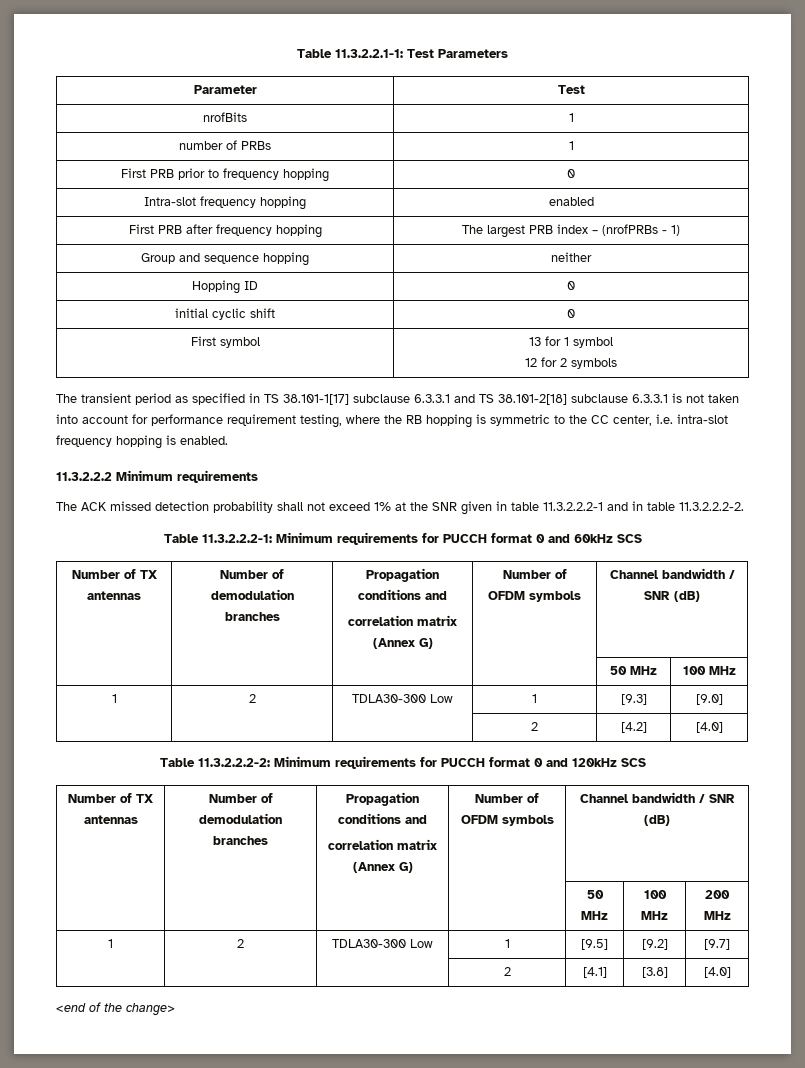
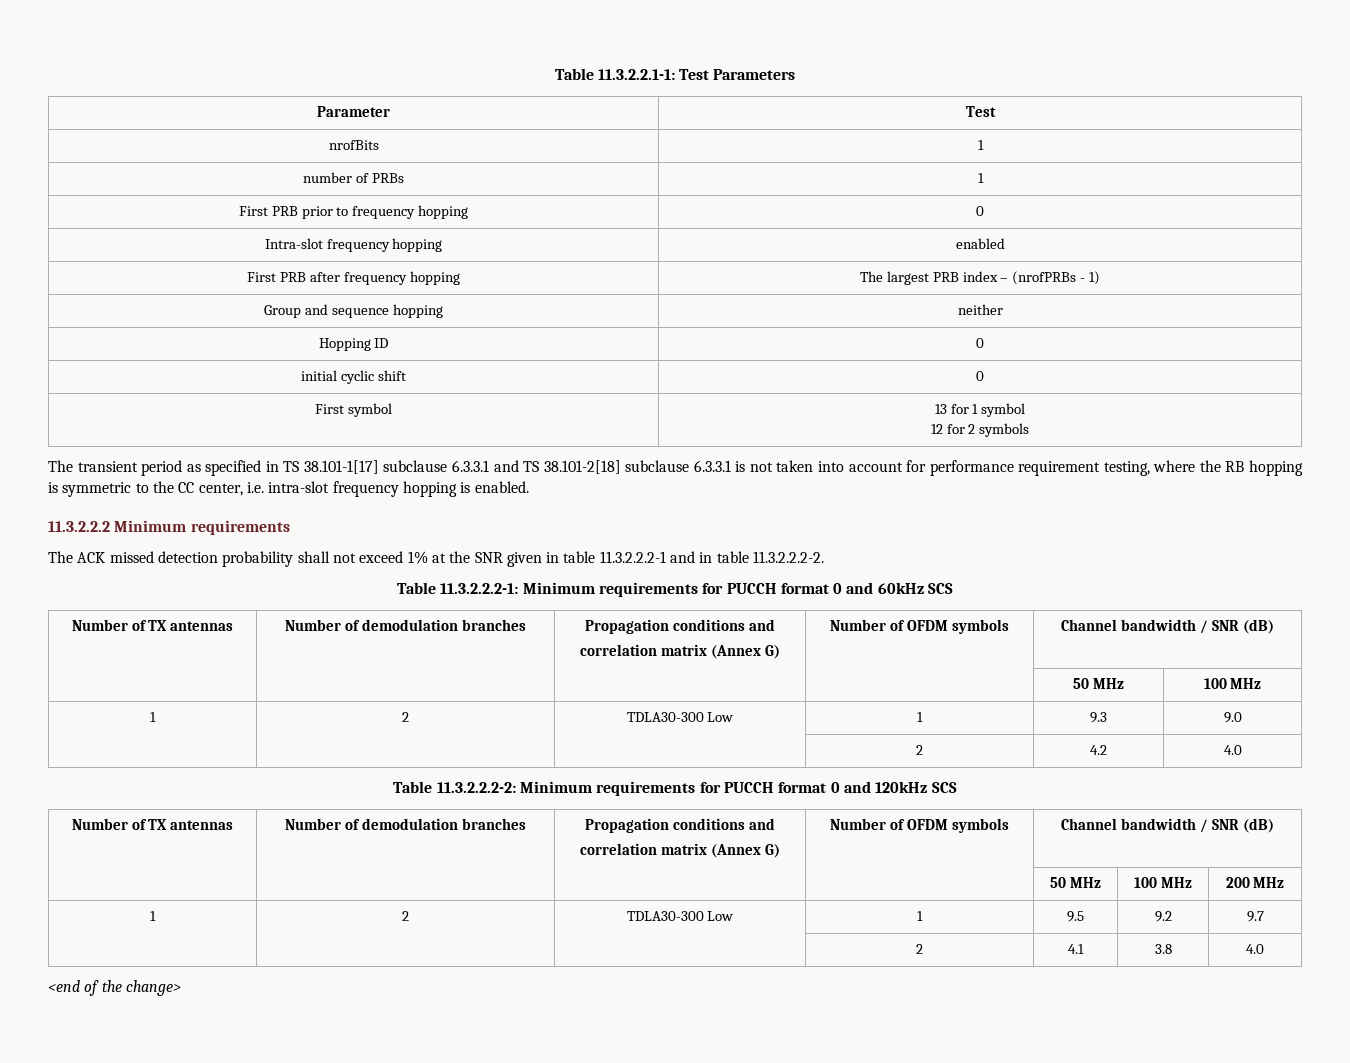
[620,694,647,705] [695,694,723,705] [531,722,538,731] [620,722,647,733] [695,722,723,733] [9.3] | [9.0] // | | | 2 | [4.2] | [4.0] -> [1090,712,1107,723] [1223,712,1242,723] [916,745,923,755] [1090,745,1107,755] [1223,745,1242,755] 9.3 | 9.0 // | | | 2 | 4.2 | 4.0
[581,939,608,950] [641,939,668,950] [704,939,730,950] [503,967,511,976] [582,967,607,978] [641,967,668,978] [703,967,731,978] [9.5] | [9.2] | [9.7] // | | | 2 | [4.1] | [3.8] | [4.0] -> [1067,911,1084,922] [1154,911,1172,922] [1246,911,1264,922] [916,944,923,954] [1068,944,1084,954] [1154,944,1172,954] [1246,944,1264,954] 9.5 | 9.2 | 9.7 // | | | 2 | 4.1 | 3.8 | 4.0

